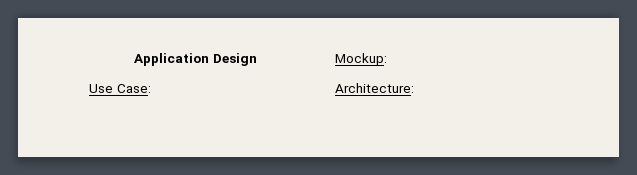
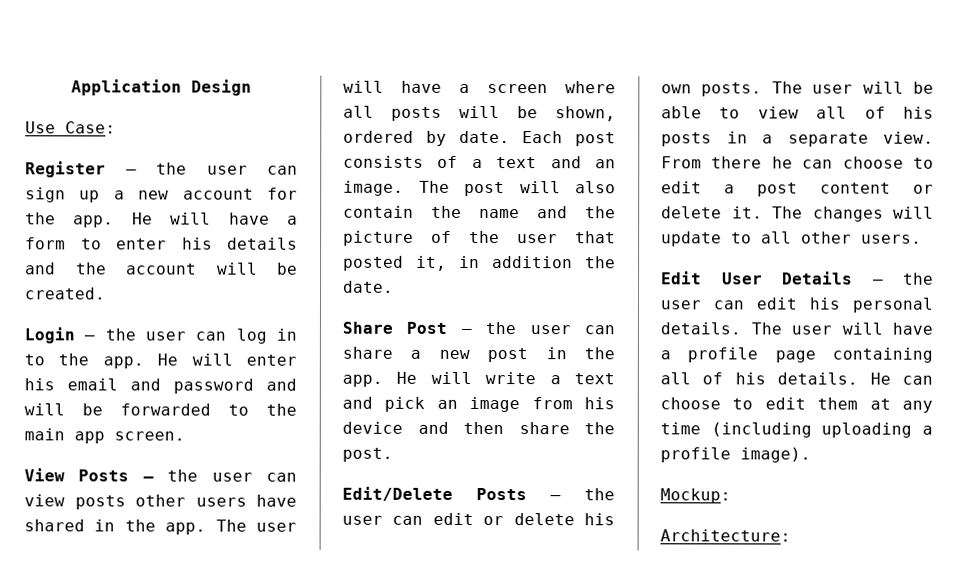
(151, 88) none -> [25,161,298,178] [25,187,298,203] [25,212,298,228] [25,237,298,250] [25,262,298,275] [24,287,106,300] [24,327,297,344] [24,353,297,369] [24,378,297,394] [24,403,297,416] [24,428,185,444] [24,468,297,482] [24,494,297,510] [24,519,297,535] [343,80,616,94] [343,105,616,122] [343,130,616,147] [343,155,616,169] [343,180,616,197] [343,205,616,219] [343,230,616,246] [343,255,616,271] [342,280,394,293] [342,321,615,335] [342,346,615,363] [342,371,615,387] [342,396,615,413] [342,421,615,435] [342,447,393,462] [342,486,615,501] [342,512,615,526] [661,81,934,97] [661,106,934,119] [661,131,934,147] [661,156,934,169] [661,181,934,197] [661,206,934,222] [661,231,922,247] [661,271,934,285] [660,297,933,313] [660,322,933,335] [660,347,933,363] [660,372,933,385] [660,397,933,413] [660,422,933,438] [660,447,811,463] // Register – the user can sign up a new account for the app. He will have a form to enter his details and the account will be created. // Login – the user can log in to the app. He will enter his email and password and will be forwarded to the main app screen. // View Posts – the user can view posts other users have shared in the app. The user will have a screen where all posts will be shown, ordered by date. Each post consists of a text and an image. The post will also contain the name and the picture of the user that posted it, in addition the date. // Share Post – the user can share a new post in the app. He will write a text and pick an image from his device and then share the post. // Edit/Delete Posts – the user can edit or delete his own posts. The user will be able to view all of his posts in a separate view. From there he can choose to edit a post content or delete it. The changes will update to all other users. // Edit User Details – the user can edit his personal details. The user will have a profile page containing all of his details. He can choose to edit them at any time (including uploading a profile image).

